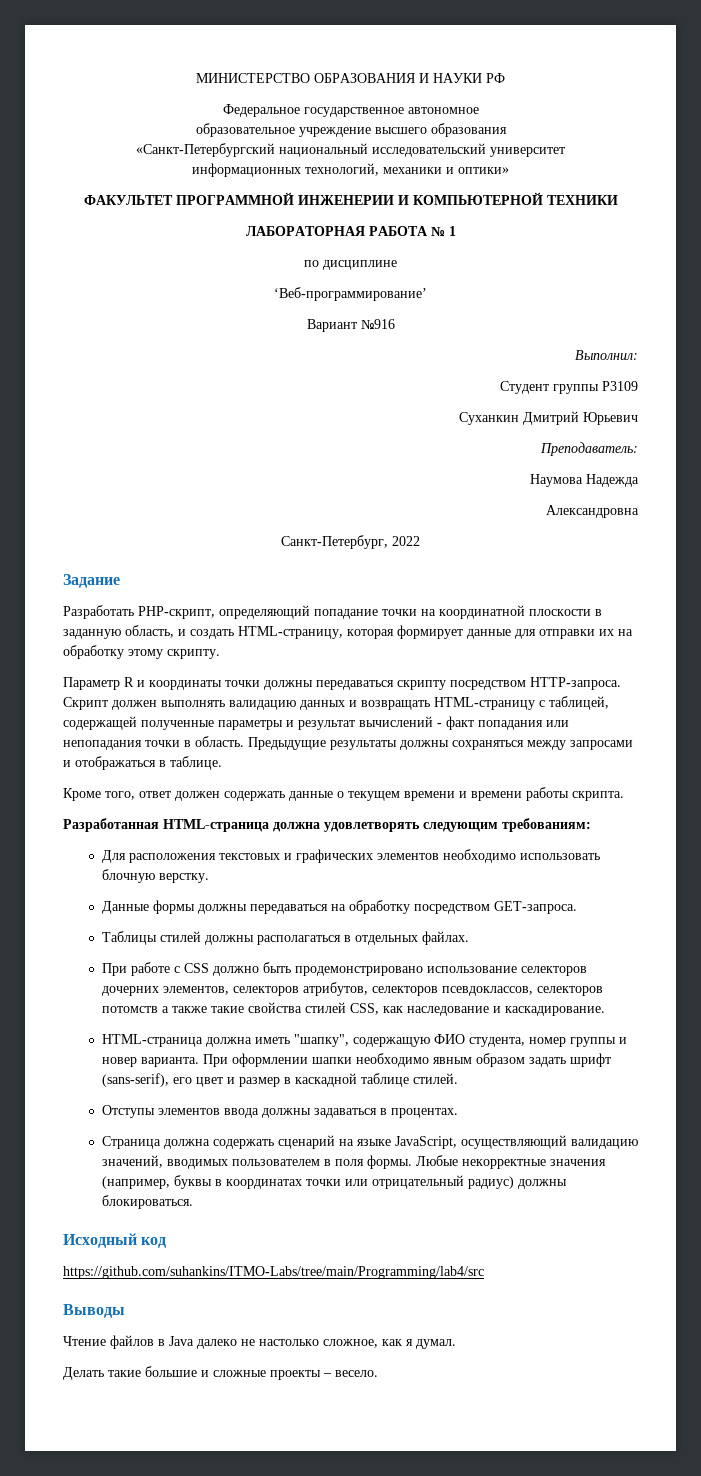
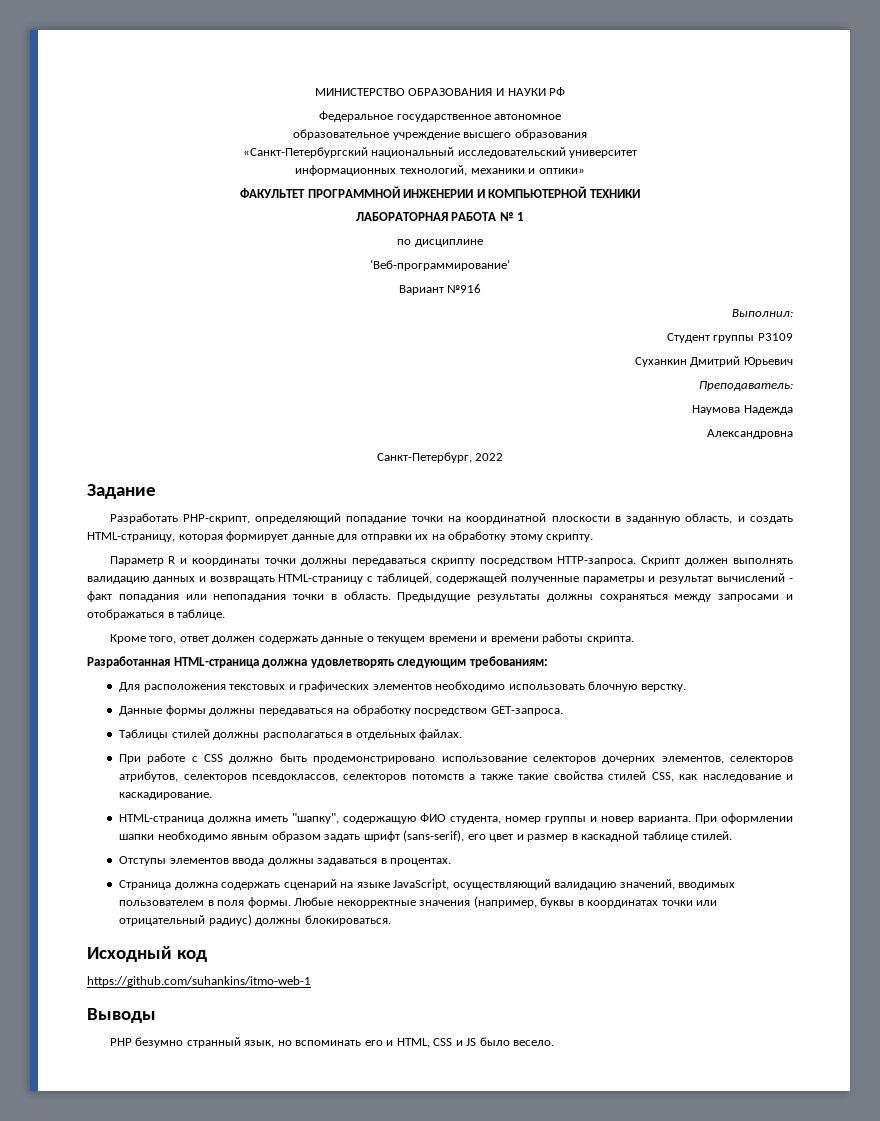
[63,1266,484,1279] https://github.com/suhankins/ITMO-Labs/tree/main/Programming/lab4/src -> [87,976,311,987] https://github.com/suhankins/itmo-web-1
[63,1335,456,1349] [63,1366,332,1380] Чтение файлов в Java далеко не настолько сложное, как я думал. // Делать такие большие и сложные проекты – -> [109,1037,510,1048] PHP безумно странный язык, но вспоминать его и HTML, CSS и JS было

